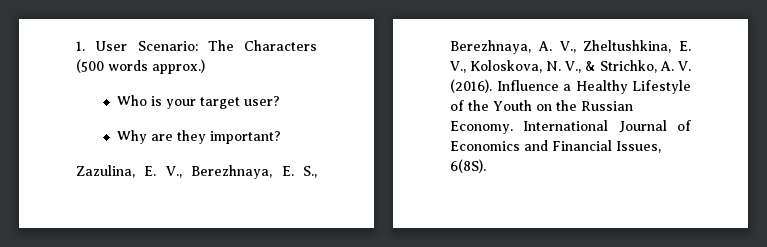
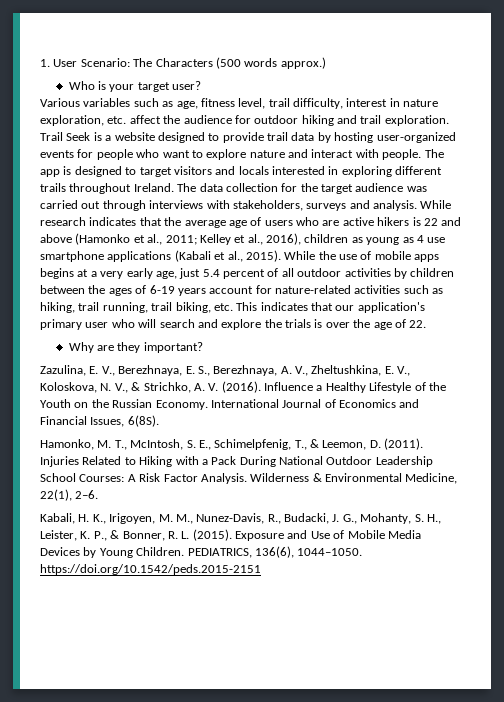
(281, 101) none -> [40,98,439,109] [40,115,449,126] [40,132,456,143] [40,149,444,160] [40,166,443,177] [40,183,427,194] [40,200,452,211] [40,217,462,228] [40,233,446,245] [40,250,440,262] [40,268,455,279] [40,285,444,296] [40,302,425,313] [40,319,427,330] // Various variables such as age, fitness level, trail difficulty, interest in nature exploration, etc. affect the audience for outdoor hiking and trail exploration. Trail Seek is a website designed to provide trail data by hosting user-organized events for people who want to explore nature and interact with people. The app is designed to target visitors and locals interested in exploring different trails throughout Ireland. The data collection for the target audience was carried out through interviews with stakeholders, surveys and analysis. While research indicates that the average age of users who are active hikers is 22 and above (Hamonko et al., 2011; Kelley et al., 2016), children as young as 4 use smartphone applications (Kabali et al., 2015). While the use of mobile apps begins at a very early age, just 5.4 percent of all outdoor activities by children between the ages of 6-19 years account for nature-related activities such as hiking, trail running, trail biking, etc. This indicates that our application's primary user who will search and explore the trials is over the age of 22.
(486, 166) none -> [40,438,424,450] [40,456,433,467] [40,473,458,484] [40,489,99,501] [40,513,441,524] [40,529,421,541] [40,546,363,558] [40,564,261,575] // Hamonko, M. T., McIntosh, S. E., Schimelpfenig, T., & Leemon, D. (2011). Injuries Related to Hiking with a Pack During National Outdoor Leadership School Courses: A Risk Factor Analysis. Wilderness & Environmental Medicine, 22(1), 2–6. // Kabali, H. K., Irigoyen, M. M., Nunez-Davis, R., Budacki, J. G., Mohanty, S. H., Leister, K. P., & Bonner, R. L. (2015). Exposure and Use of Mobile Media Devices by Young Children. PEDIATRICS, 136(6), 1044–1050. https://doi.org/10.1542/peds.2015-2151

